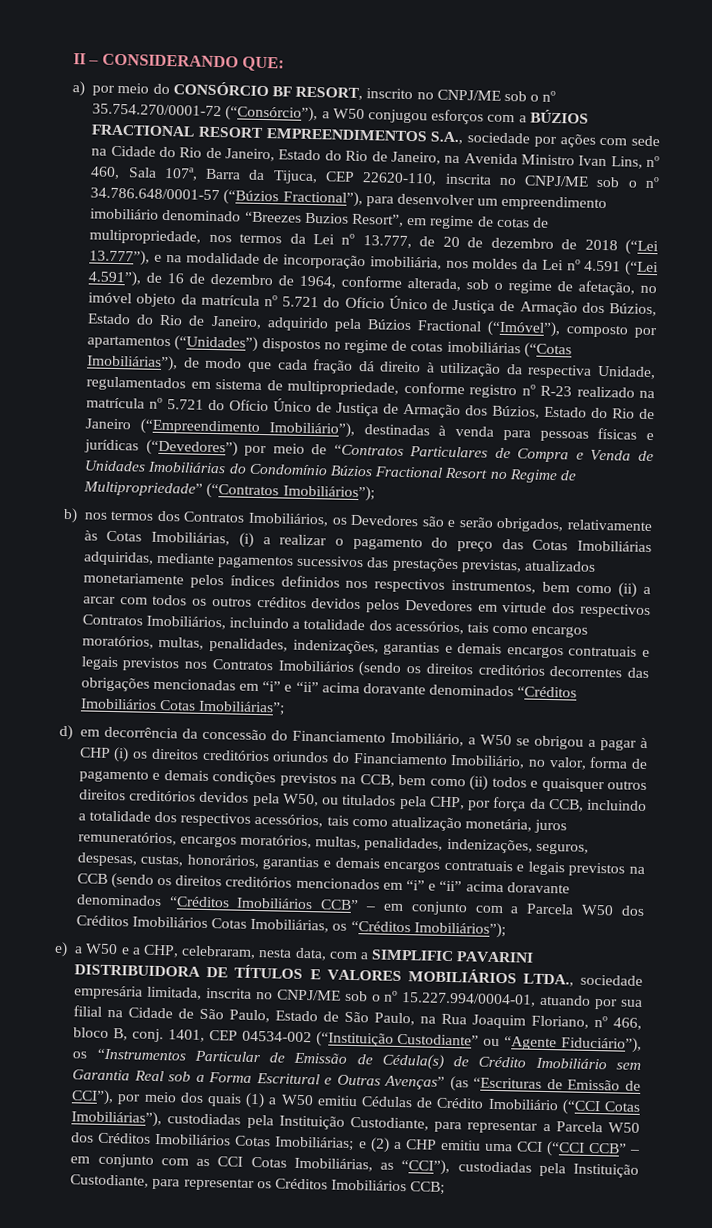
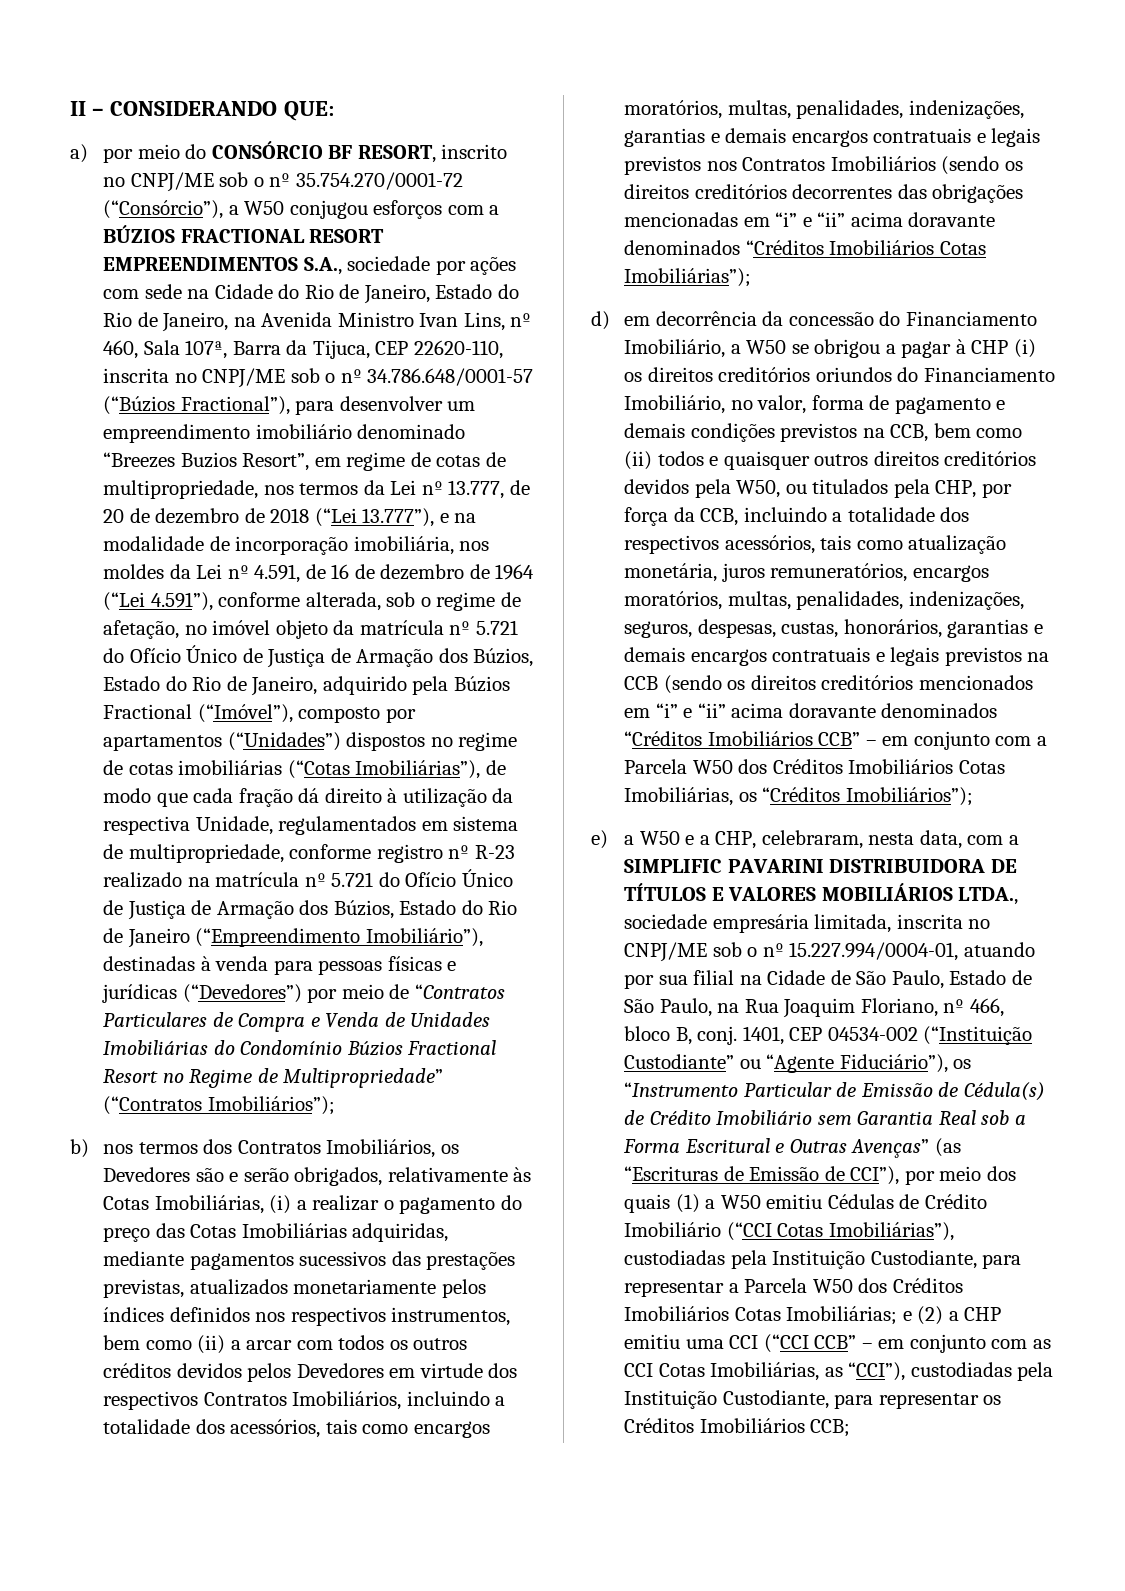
[584,260,659,277] [88,270,143,287] 4.591 (“Lei 4.591”), -> [254,564,301,583] 4.591,
[299,275,337,289] 1964, -> [495,564,535,580] [102,592,213,611] 1964 (“Lei 4.591”),
[198,700,286,716] Imobiliárias”; -> [623,268,751,287] Imobiliárias”);
[96,1048,186,1061] “Instrumentos -> [623,1082,738,1097] “Instrumento

